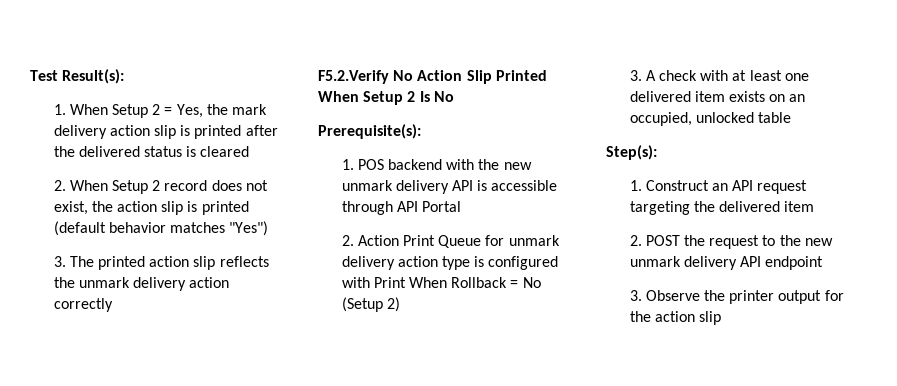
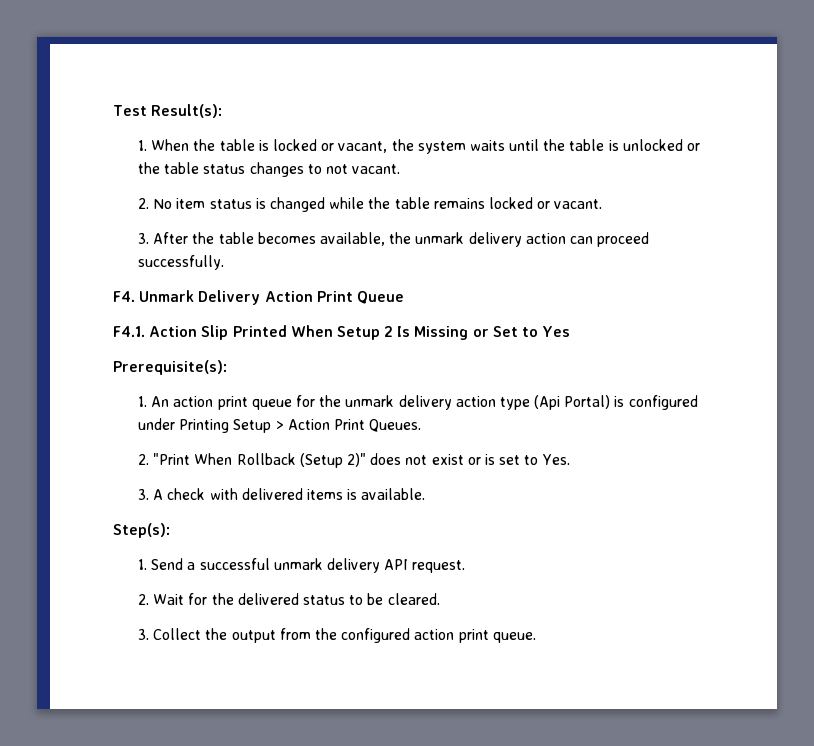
[112,104,267,118] [53,125,278,139] [53,146,250,157] [53,180,268,194] [53,201,249,215] [53,221,269,236] [53,256,269,270] [53,277,230,291] [53,298,113,312] [318,70,414,84] Setup 2 = Yes, the mark delivery action slip is printed after the delivered status is cleared // 2. When Setup 2 record does not exist, the action slip is printed (default behavior matches "Yes") // 3. The printed action slip reflects the unmark delivery action correctly // F5.2.Verify No -> [193,139,700,154] [138,162,401,177] [138,197,603,212] [138,232,650,247] [138,255,225,270] [113,290,404,305] [113,326,145,337] the table is locked or vacant, the system waits until the table is unlocked or the table status changes to not vacant. // 2. No item status is changed while the table remains locked or vacant. // 3. After the table becomes available, the unmark delivery action can proceed successfully. // F4. Unmark Delivery Action Print Queue // F4.1.
[433,91,454,102] [318,124,421,139] [341,159,532,170] [341,180,558,194] [341,201,462,215] [341,235,560,248] [341,256,559,270] [341,277,541,288] [341,297,400,312] [629,70,809,81] [629,91,806,102] [629,112,792,126] [606,145,657,160] [629,180,808,194] [629,201,815,215] [629,235,833,249] [629,256,824,270] [629,290,844,304] [629,311,722,325] No // Prerequisite(s): // 1. POS backend with the new unmark delivery API is accessible through API Portal // 2. Action Print Queue for unmark delivery action type is configured with Print When Rollback = No (Setup 2) // 3. A check with at least one delivered item exists on an occupied, unlocked table // Step(s): // 1. Construct an API request targeting the delivered item // 2. POST the request to the new unmark delivery API endpoint // 3. Observe the printer output for the action slip -> [414,326,571,340] [113,360,227,375] [138,395,698,410] [138,418,422,433] [138,453,571,468] [138,488,426,500] [113,523,170,538] [138,558,466,573] [138,593,440,605] [138,628,536,643] Missing or Set to Yes // Prerequisite(s): // 1. An action print queue for the unmark delivery action type (Api Portal) is configured under Printing Setup > Action Print Queues. // 2. "Print When Rollback (Setup 2)" does not exist or is set to Yes. // 3. A check with delivered items is available. // Step(s): // 1. Send a successful unmark delivery API request. // 2. Wait for the delivered status to be cleared. // 3. Collect the output from the configured action print queue.

